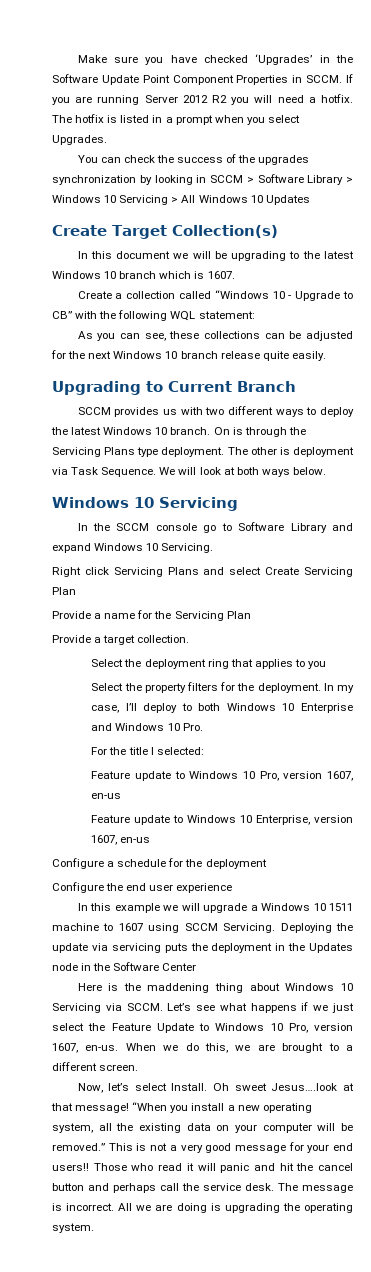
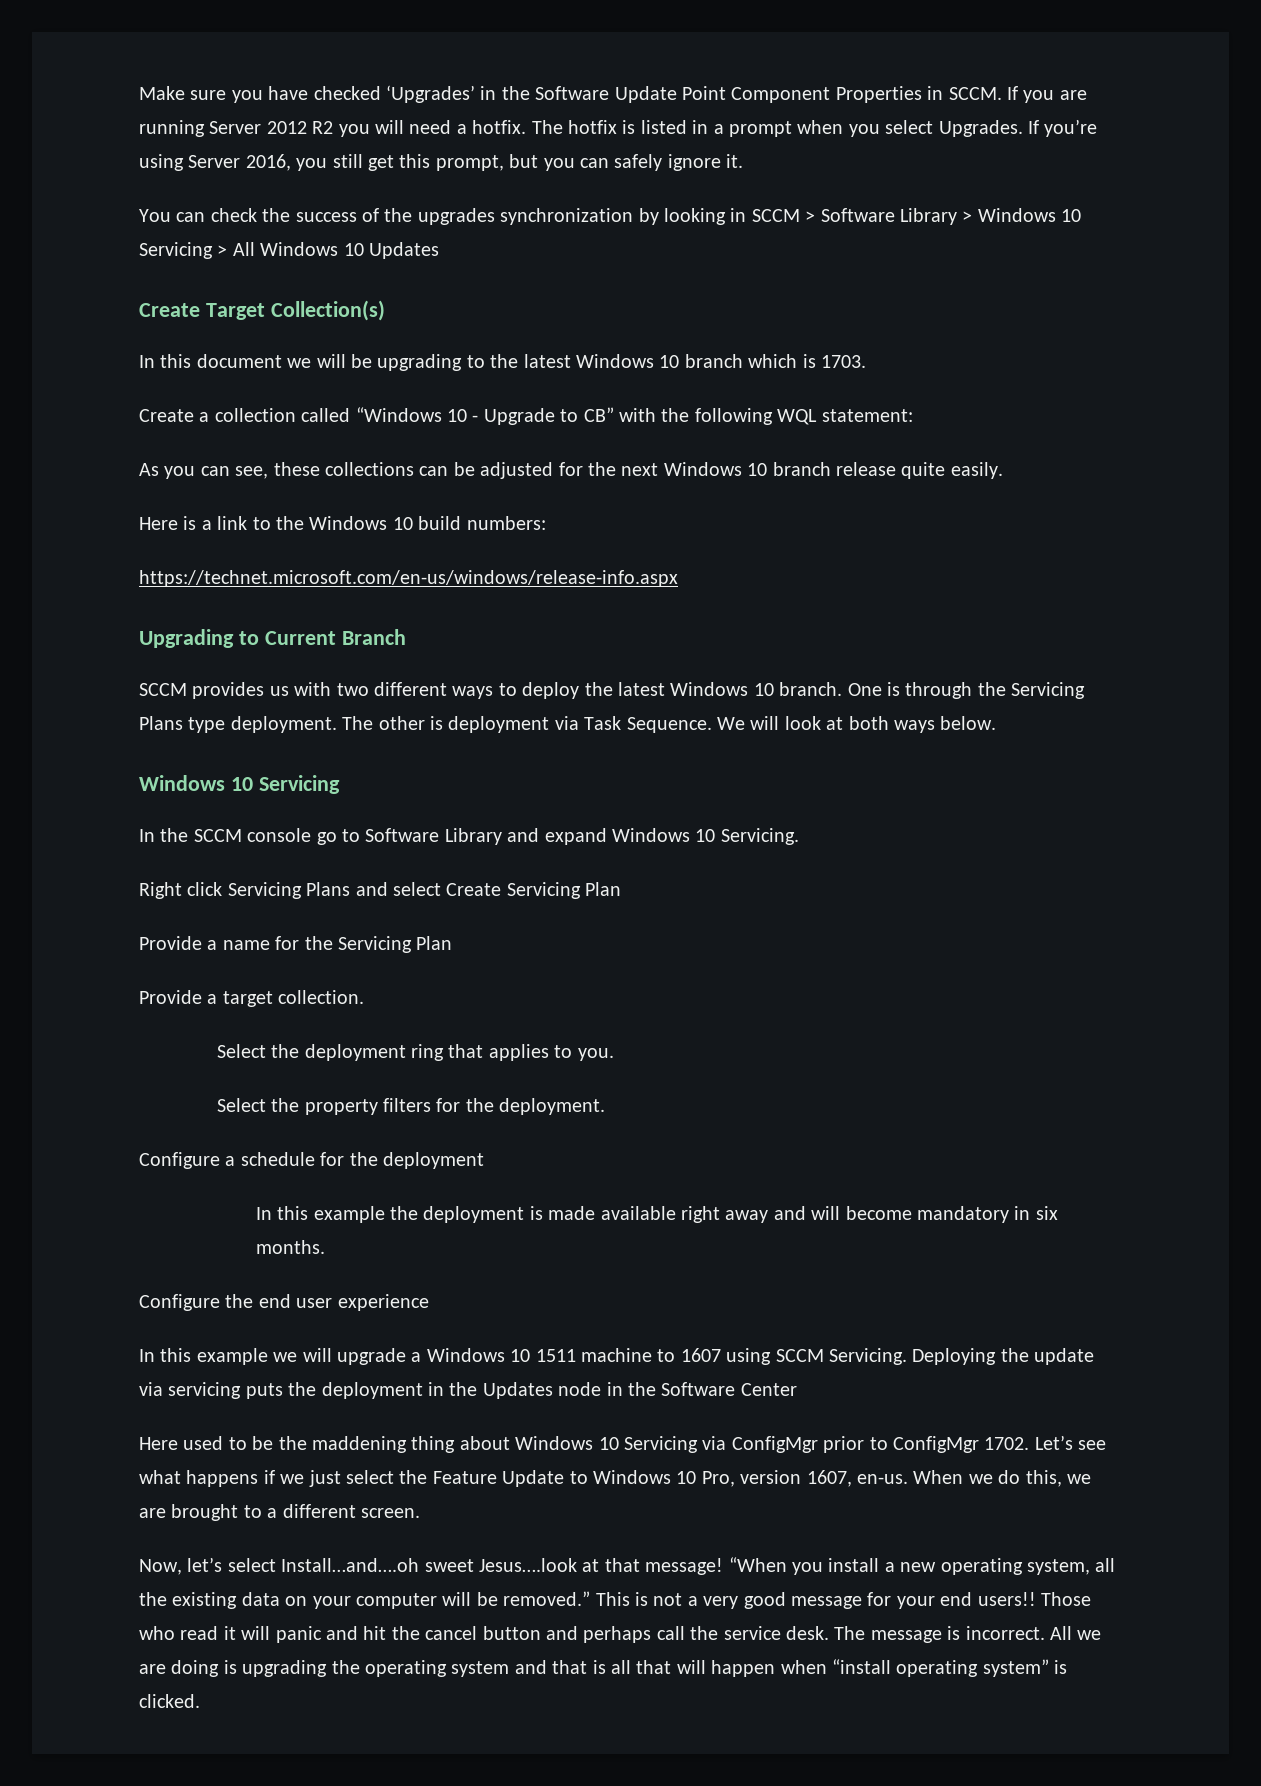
(107, 140) none -> [1027,119,1098,137] [139,154,744,171] If you’re using Server 2016, you still get this prompt, but you can safely ignore it.
[207,271,235,279] 1607. -> [820,355,866,368] 1703.
(326, 356) none -> [139,516,546,530] [139,570,678,587] // Here is a link to the Windows 10 build numbers: // https://technet.microsoft.com/en-us/windows/release-info.aspx
[213,427,230,435] On -> [847,683,882,696] One
[308,661,327,669] you -> [577,1048,614,1061] you.
[323,683,354,693] [91,703,353,713] [91,723,203,731] [91,747,204,755] [91,771,354,781] [91,793,122,799] [91,815,353,825] [91,835,151,845] In my case, I’ll deploy to both Windows 10 Enterprise and Windows 10 Pro. // For the title I selected: // Feature update to Windows 10 Pro, version 1607, en-us // Feature update to Windows 10 Enterprise, version 1607, en-us -> (606, 1106) none
(267, 864) none -> [255,1206,1058,1223] [255,1240,325,1254] // In this example the deployment is made available right away and will become mandatory in six months.
[108,983,119,991] is -> [183,1436,274,1450] used to be
[126,1003,163,1011] SCCM. -> [731,1436,1030,1453] ConfigMgr prior to ConfigMgr 1702.
[171,1083,230,1091] Install. Oh -> [281,1558,420,1572] Install…and….oh
[52,1223,94,1233] system. -> [451,1659,1068,1677] [139,1694,200,1708] system and that is all that will happen when “install operating system” is clicked.

